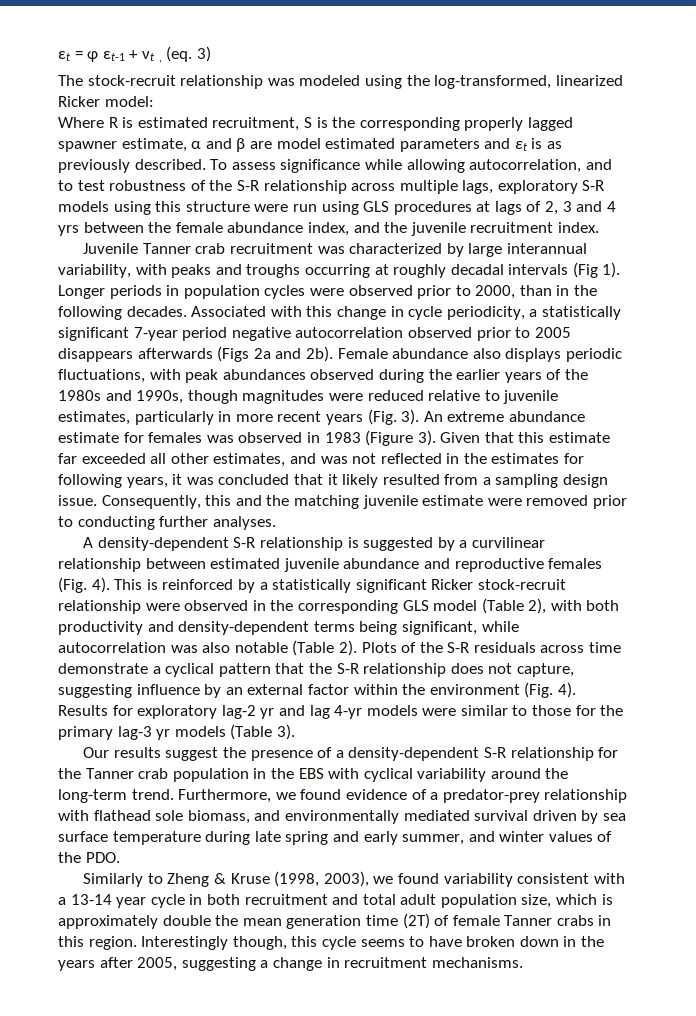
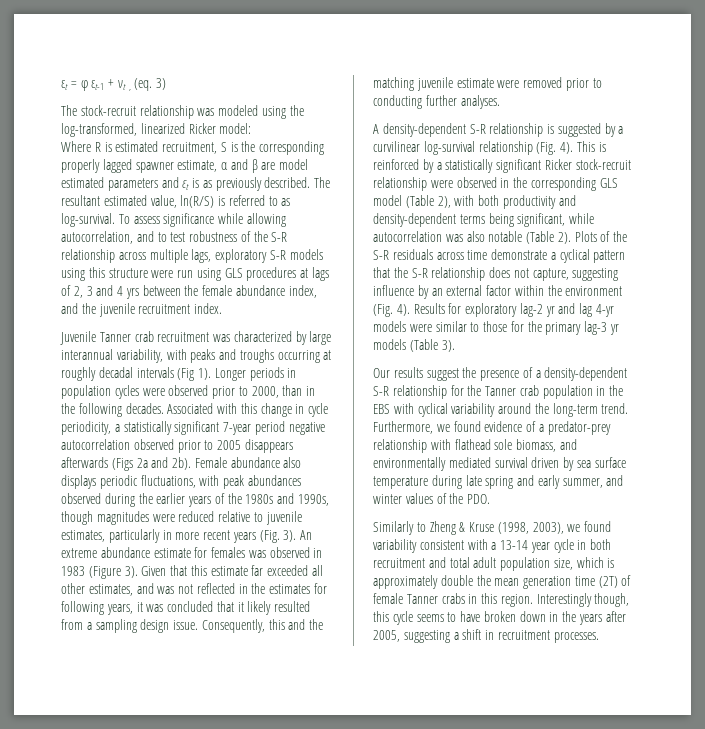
(206, 164) none -> [314,177,331,188] [61,195,291,208] [61,213,115,227] The resultant estimated value, ln(R/S) is referred to as log-survival.
[58,558,603,572] relationship between estimated juvenile abundance and reproductive females -> [423,141,533,155] log-survival relationship
[272,957,322,971] change -> [462,629,482,640] shift
[431,957,523,968] mechanisms. -> [553,632,599,643] processes.

